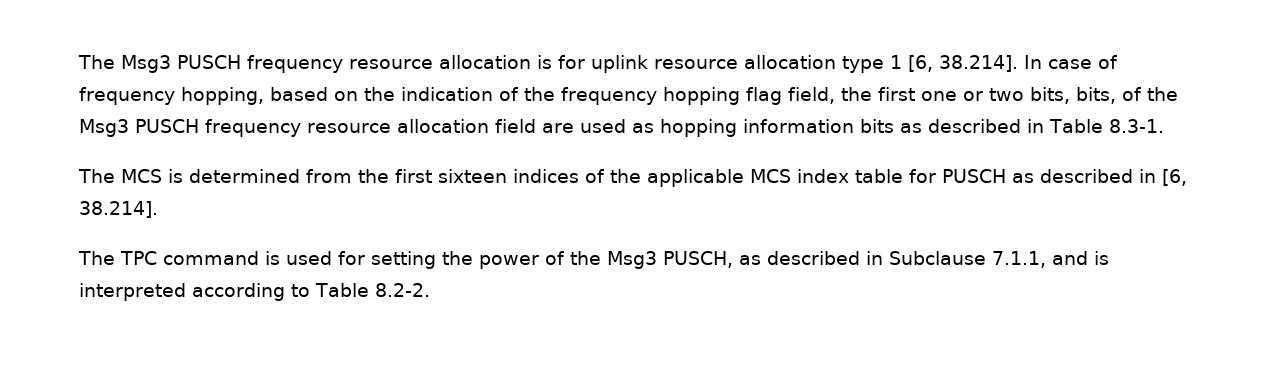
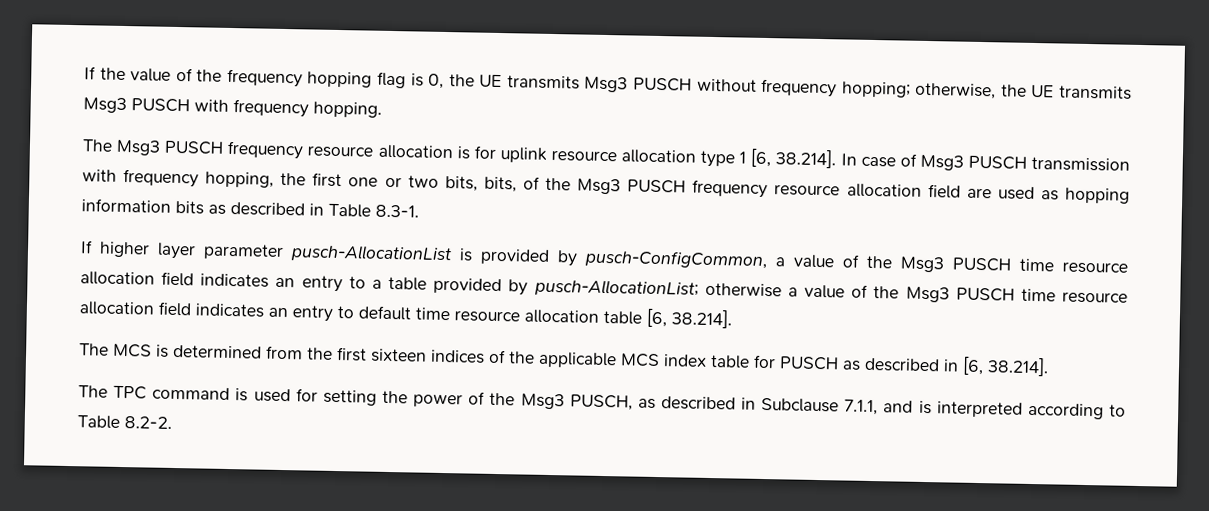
(78, 62) none -> [84,66,1132,100] [83,97,382,118] If the value of the frequency hopping flag is 0, the UE transmits Msg3 PUSCH without frequency hopping; otherwise, the UE transmits Msg3 PUSCH with frequency hopping. //
[79,87,835,105] frequency hopping, based on the indication of the frequency hopping flag field, -> [919,154,1131,172] [82,169,275,188] Msg3 PUSCH transmission with frequency hopping,
(1164, 126) none -> [80,240,1128,274] [80,271,1128,304] [79,301,732,329] // If higher layer parameter pusch-AllocationList is provided by pusch-ConfigCommon, a value of the Msg3 PUSCH time resource allocation field indicates an entry to a table provided by pusch-AllocationList; otherwise a value of the Msg3 PUSCH time resource allocation field indicates an entry to default time resource allocation table [6, 38.214].

